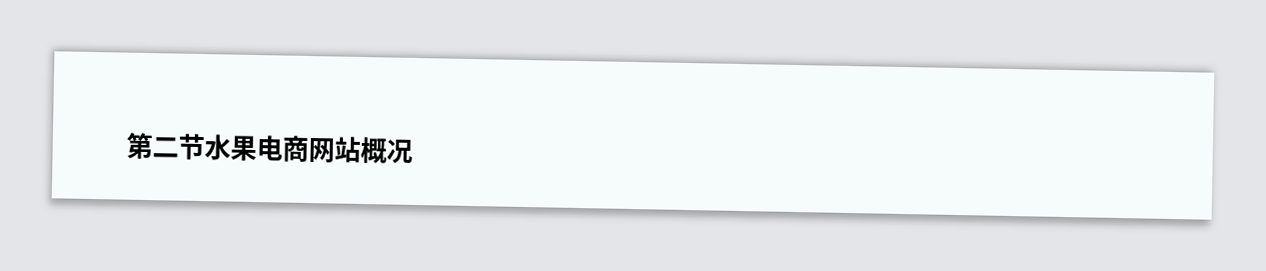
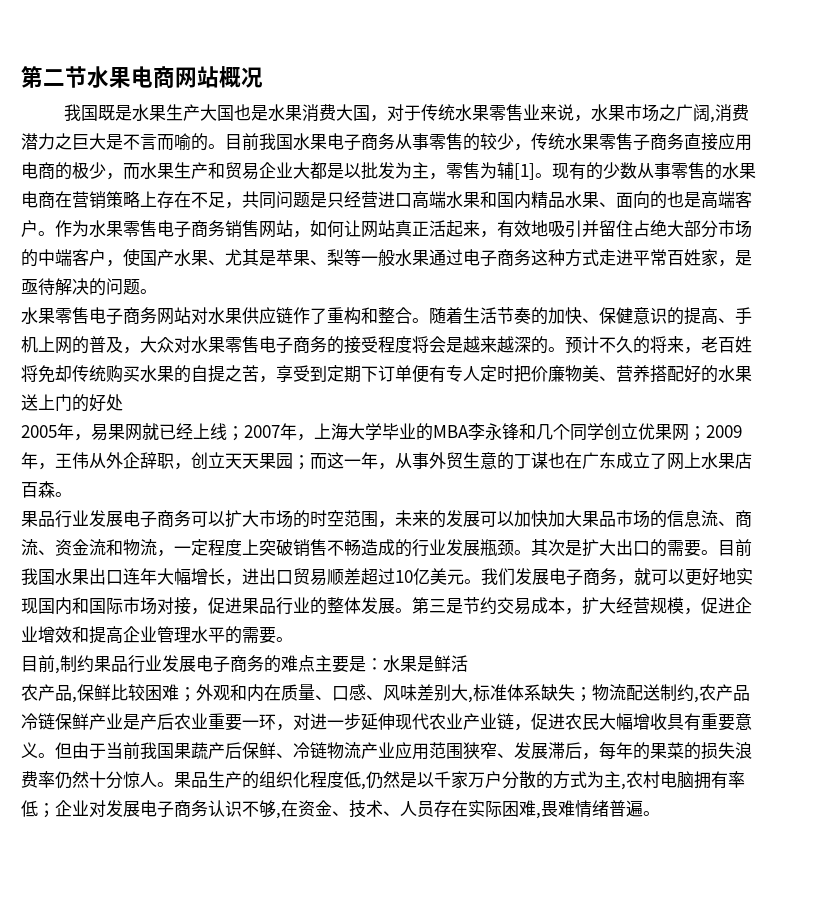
(413, 151) none -> [64,104,750,123] [21,133,752,151] [21,162,756,180] [21,191,752,209] [21,220,752,238] [21,248,752,267] [21,278,157,296] [21,307,752,325] [21,336,752,354] [21,365,752,383] [21,394,123,412] [21,423,742,441] [21,452,752,470] [21,481,72,498] [21,510,752,528] [21,539,752,557] [21,568,753,586] [21,597,752,615] [21,626,293,644] [21,655,468,674] [21,684,750,703] [21,713,752,731] [21,742,752,760] [21,771,745,790] [21,800,660,819] // 我国既是水果生产大国也是水果消费大国，对于传统水果零售业来说，水果市场之广阔,消费潜力之巨大是不言而喻的。目前我国水果电子商务从事零售的较少，传统水果零售子商务直接应用电商的极少，而水果生产和贸易企业大都是以批发为主，零售为辅[1]。现有的少数从事零售的水果电商在营销策略上存在不足，共同问题是只经营进口高端水果和国内精品水果、面向的也是高端客户。作为水果零售电子商务销售网站，如何让网站真正活起来，有效地吸引并留住占绝大部分市场的中端客户，使国产水果、尤其是苹果、梨等一般水果通过电子商务这种方式走进平常百姓家，是亟待解决的问题。 // 水果零售电子商务网站对水果供应链作了重构和整合。随着生活节奏的加快、保健意识的提高、手机上网的普及，大众对水果零售电子商务的接受程度将会是越来越深的。预计不久的将来，老百姓将免却传统购买水果的自提之苦，享受到定期下订单便有专人定时把价廉物美、营养搭配好的水果送上门的好处 // 2005年，易果网就已经上线；2007年，上海大学毕业的MBA李永锋和几个同学创立优果网；2009年，王伟从外企辞职，创立天天果园；而这一年，从事外贸生意的丁谋也在广东成立了网上水果店百森。 // 果品行业发展电子商务可以扩大市场的时空范围，未来的发展可以加快加大果品市场的信息流、商流、资金流和物流，一定程度上突破销售不畅造成的行业发展瓶颈。其次是扩大出口的需要。目前我国水果出口连年大幅增长，进出口贸易顺差超过10亿美元。我们发展电子商务，就可以更好地实现国内和国际市场对接，促进果品行业的整体发展。第三是节约交易成本，扩大经营规模，促进企业增效和提高企业管理水平的需要。 // 目前,制约果品行业发展电子商务的难点主要是：水果是鲜活 // 农产品,保鲜比较困难；外观和内在质量、口感、风味差别大,标准体系缺失；物流配送制约,农产品冷链保鲜产业是产后农业重要一环，对进一步延伸现代农业产业链，促进农民大幅增收具有重要意义。但由于当前我国果蔬产后保鲜、冷链物流产业应用范围狭窄、发展滞后，每年的果菜的损失浪费率仍然十分惊人。果品生产的组织化程度低,仍然是以千家万户分散的方式为主,农村电脑拥有率低；企业对发展电子商务认识不够,在资金、技术、人员存在实际困难,畏难情绪普遍。

